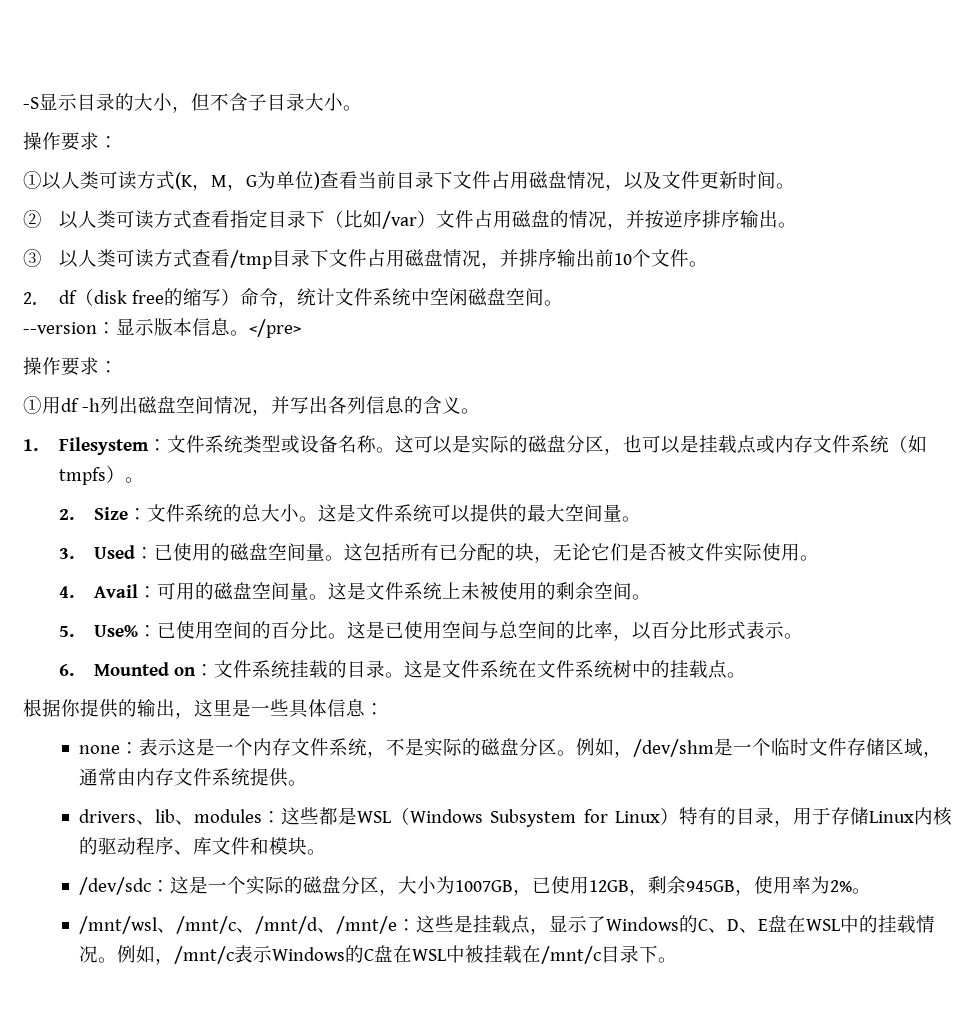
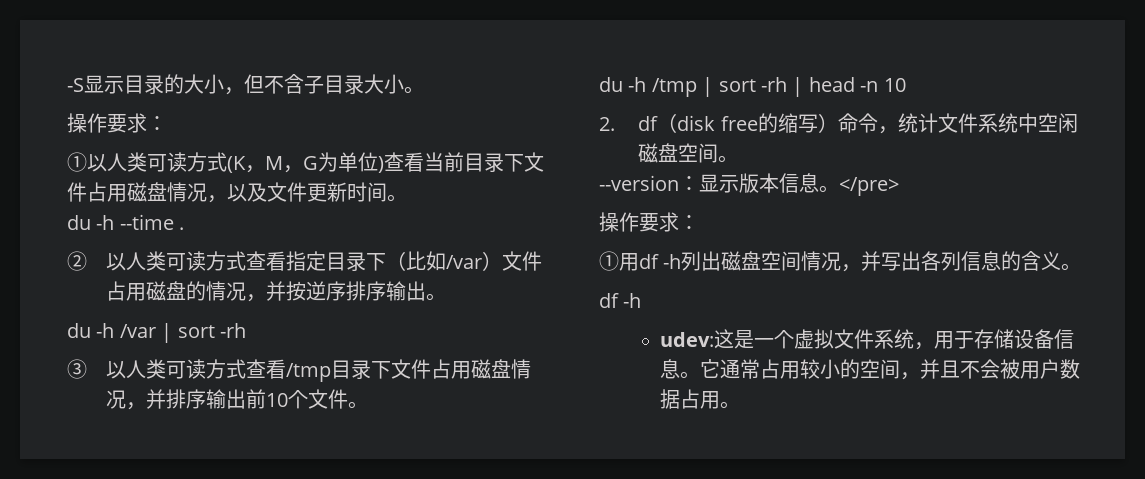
(795, 186) none -> [67,214,185,230] // du -h --time .
(797, 225) none -> [67,323,247,343] // du -h /var | sort -rh
(708, 264) none -> [599,77,906,97] // du -h /tmp | sort -rh | head -n 10
[23,435,927,455] [58,465,144,485] [58,504,642,523] [58,543,820,563] [58,582,652,601] [58,621,804,641] [58,660,747,679] [23,699,384,719] [78,738,291,756] 1. Filesystem：文件系统类型或设备名称。这可以是实际的磁盘分区，也可以是挂载点或内存文件系统（如tmpfs）。 // 2. Size：文件系统的总大小。这是文件系统可以提供的最大空间量。 // 3. Used：已使用的磁盘空间量。这包括所有已分配的块，无论它们是否被文件实际使用。 // 4. Avail：可用的磁盘空间量。这是文件系统上未被使用的剩余空间。 // 5. Use%：已使用空间的百分比。这是已使用空间与总空间的比率，以百分比形式表示。 // 6. Mounted on：文件系统挂载的目录。这是文件系统在文件系统树中的挂载点。 // 根据你提供的输出，这里是一些具体信息： // none：表示这是一个内存 -> [599,293,642,308] [660,329,835,349] df -h // udev:这是一个虚拟
[385,738,942,758] [78,768,307,787] [78,807,952,827] [78,837,326,855] [78,876,871,896] [78,915,935,935] [78,945,658,965] 不是实际的磁盘分区。例如，/dev/shm是一个临时文件存储区域，通常由内存文件系统提供。 // drivers、lib、modules：这些都是WSL（Windows Subsystem for Linux）特有的目录，用于存储Linux内核的驱动程序、库文件和模块。 // /dev/sdc：这是一个实际的磁盘分区，大小为1007GB，已使用12GB，剩余945GB，使用率为2%。 // /mnt/wsl、/mnt/c、/mnt/d、/mnt/e：这些是挂载点，显示了Windows的C、D、E盘在WSL中的挂载情况。例如，/mnt/c表示Windows的C盘在WSL中被挂载在/mnt/c目录下 -> [934,329,1075,349] [660,359,1081,380] [660,389,721,409] 用于存储设备信息。它通常占用较小的空间，并且不会被用户数据占用

